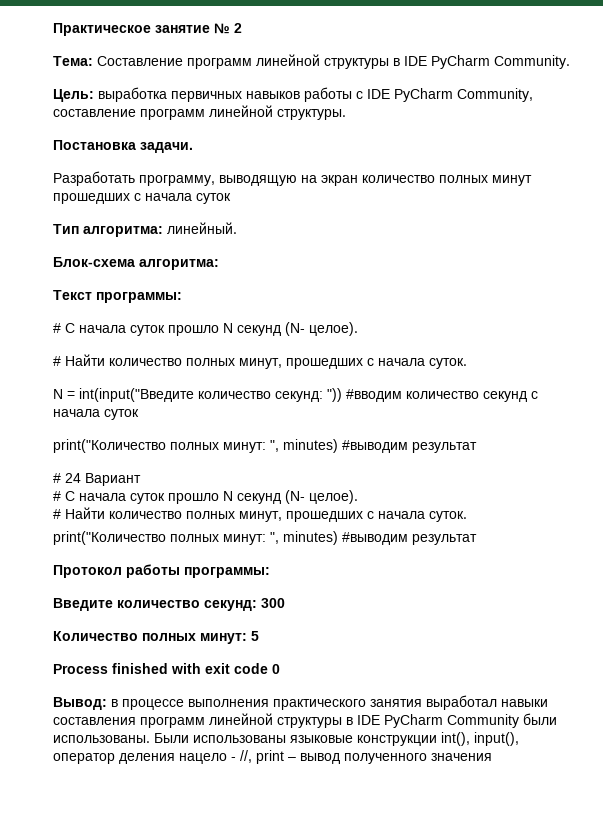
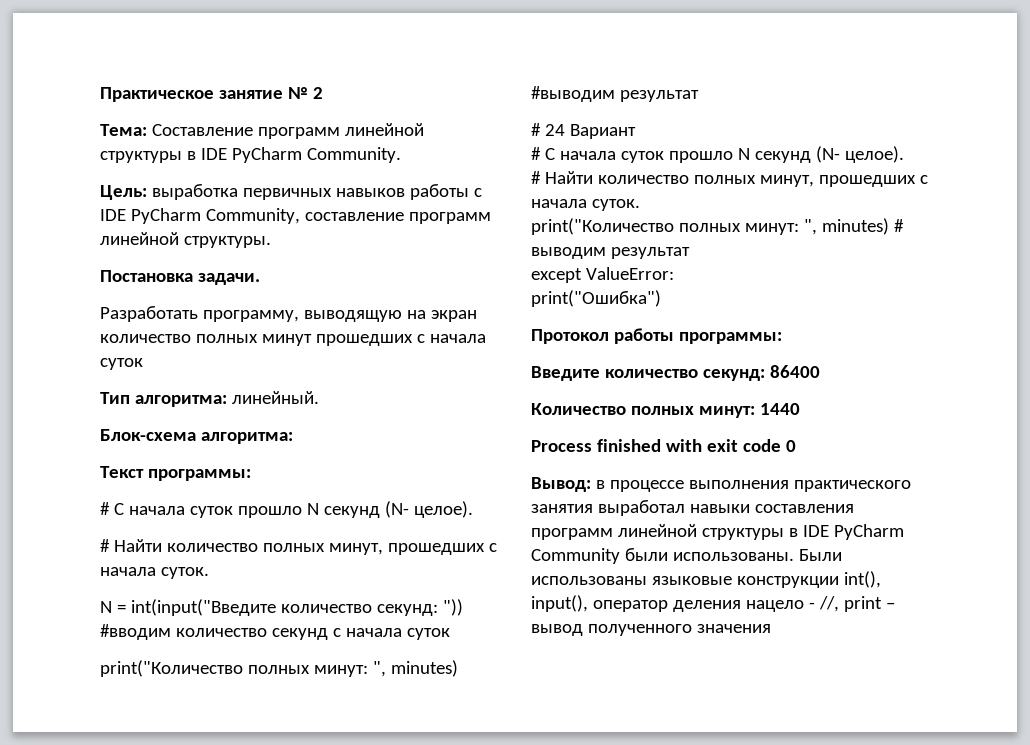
[342,532,477,545] #выводим результат -> [893,219,904,232] [531,247,690,259] [531,267,674,283] [531,290,661,307] # выводим результат // except ValueError: // print("Ошибка")
[261,598,285,608] 300 -> [769,365,820,378] 86400
[251,631,259,641] 5 -> [759,403,800,415] 1440

